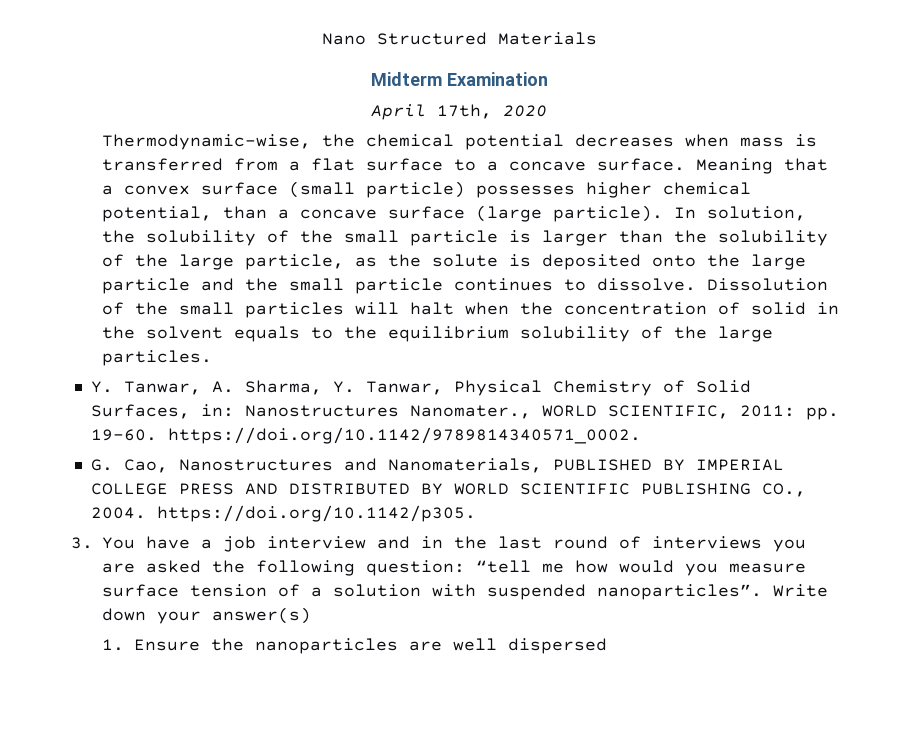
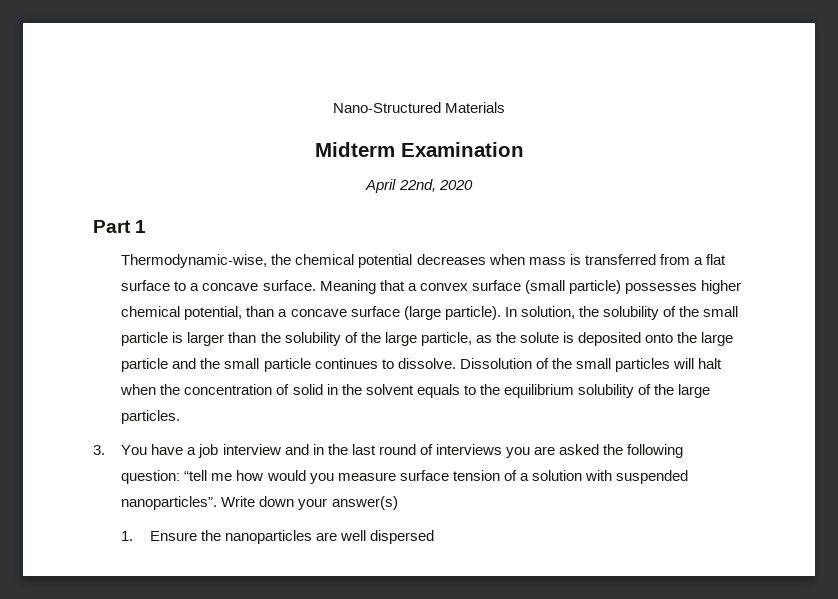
[321,32,487,45] Nano Structured -> [332,102,441,113] Nano-Structured
[437,104,492,119] 17th, -> [398,179,436,192] 22nd,
(547, 111) none -> [93,220,147,233] // Part 1
[90,380,751,396] [90,404,839,420] [90,427,641,444] [90,458,784,473] [90,483,806,497] [90,505,476,522] // Y. Tanwar, A. Sharma, Y. Tanwar, Physical Chemistry of Solid Surfaces, in: Nanostructures Nanomater., WORLD SCIENTIFIC, 2011: pp. 19–60. https://doi.org/10.1142/9789814340571_0002. // G. Cao, Nanostructures and Nanomaterials, PUBLISHED BY IMPERIAL COLLEGE PRESS AND DISTRIBUTED BY WORLD SCIENTIFIC PUBLISHING CO., 2004. https://doi.org/10.1142/p305. -> (181, 417) none

